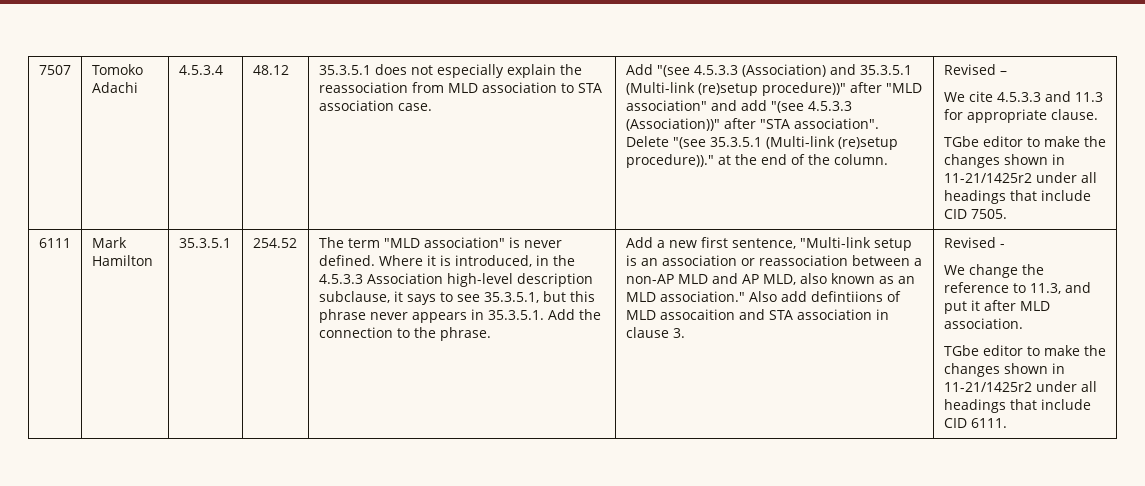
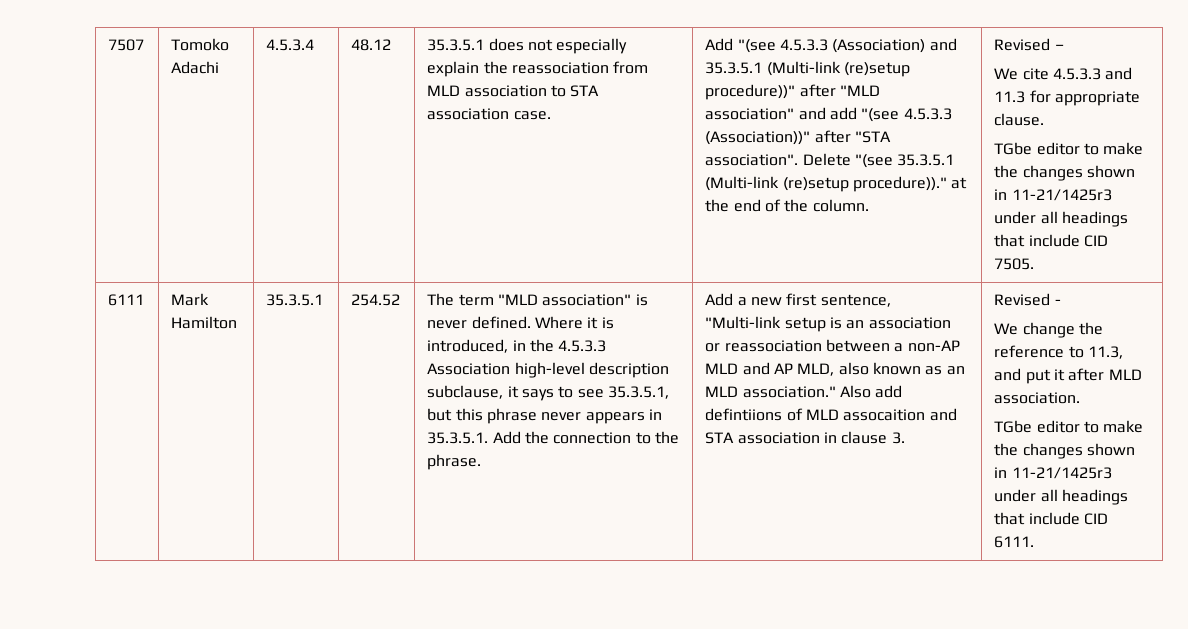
[943,173,1032,183] 11-21/1425r2 -> [1011,189,1112,201] 11-21/1425r3
[943,382,1032,392] 11-21/1425r2 -> [1011,467,1112,479] 11-21/1425r3

